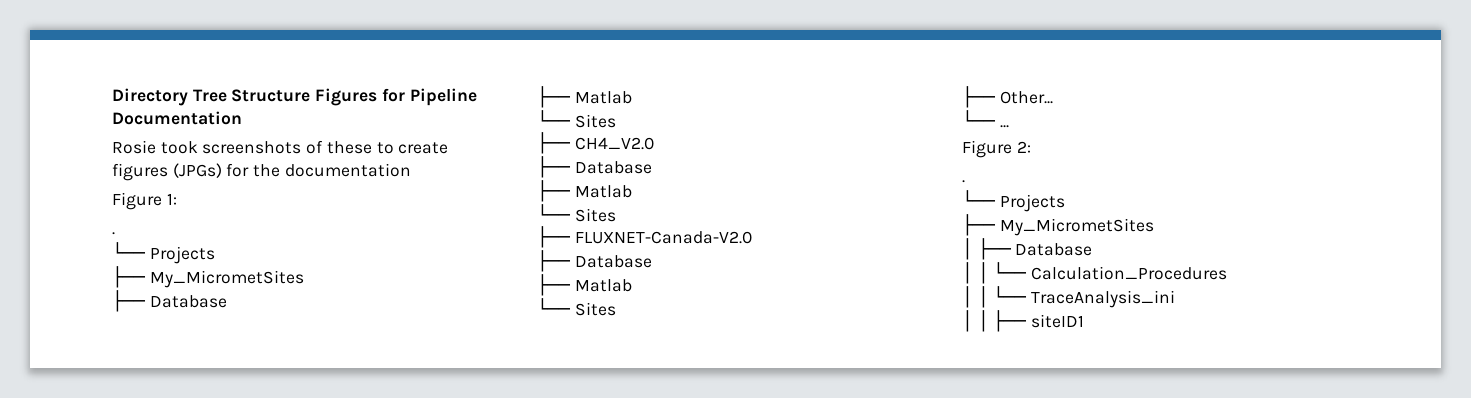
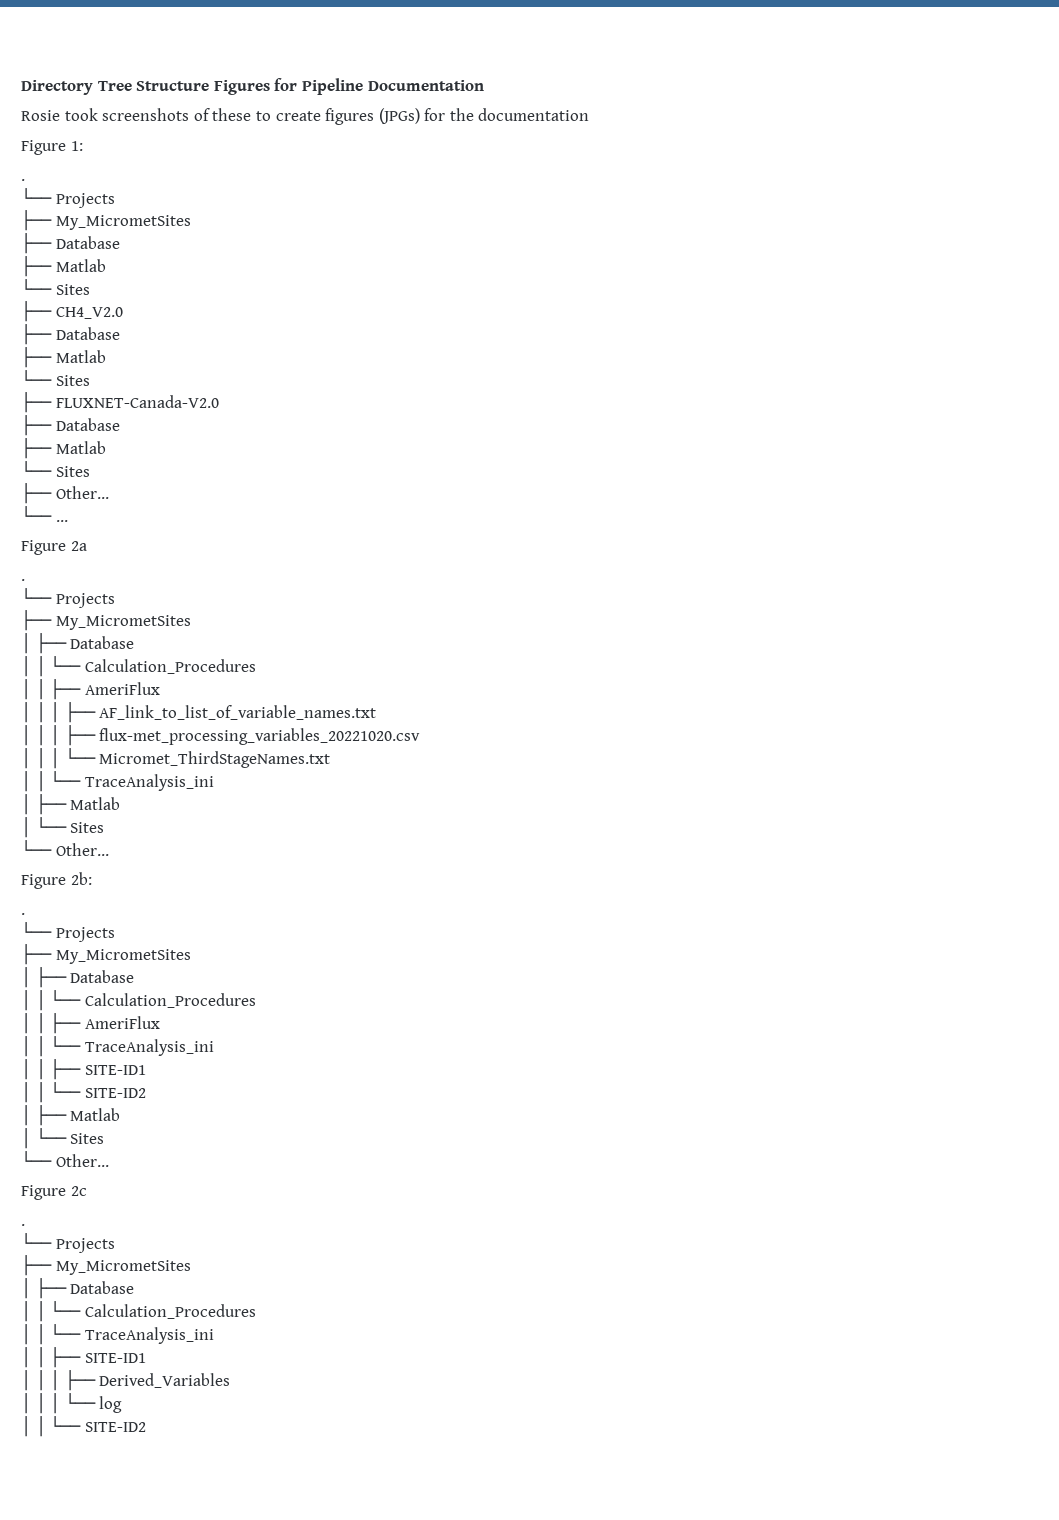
[1016,141,1031,153] 2: -> [70,541,87,551] [21,579,25,581] [21,588,115,608] [21,610,191,631] [21,633,135,654] [21,656,256,677] [21,679,160,700] [21,702,377,723] [21,725,421,746] [21,748,331,769] [21,771,214,792] [21,794,121,815] [21,817,105,838] [21,840,109,856] [21,872,92,889] [21,913,25,915] [21,922,115,942] [21,944,191,965] [21,967,135,988] [21,990,256,1011] [21,1013,160,1034] [21,1036,214,1057] [21,1059,146,1080] [21,1082,146,1103] [21,1105,121,1126] [21,1128,105,1149] [21,1151,109,1167] [21,1185,87,1200] 2a // . // └── Projects // ├── My_MicrometSites // │ ├── Database // │ │ └── Calculation_Procedures // │ │ ├── AmeriFlux // │ │ │ ├── AF_link_to_list_of_variable_names.txt // │ │ │ ├── flux-met_processing_variables_20221020.csv // │ │ │ └── Micromet_ThirdStageNames.txt // │ │ └── TraceAnalysis_ini // │ ├── Matlab // │ └── Sites // └── Other... // Figure 2b: // . // └── Projects // ├── My_MicrometSites // │ ├── Database // │ │ └── Calculation_Procedures // │ │ ├── AmeriFlux // │ │ └── TraceAnalysis_ini // │ │ ├── SITE-ID1 // │ │ └── SITE-ID2 // │ ├── Matlab // │ └── Sites // └── Other... // Figure 2c
[1031,314,1085,328] siteID1 -> [84,1353,146,1363] [21,1370,231,1391] [21,1393,123,1414] [21,1416,146,1437] SITE-ID1 // │ │ │ ├── Derived_Variables // │ │ │ └── log // │ │ └── SITE-ID2

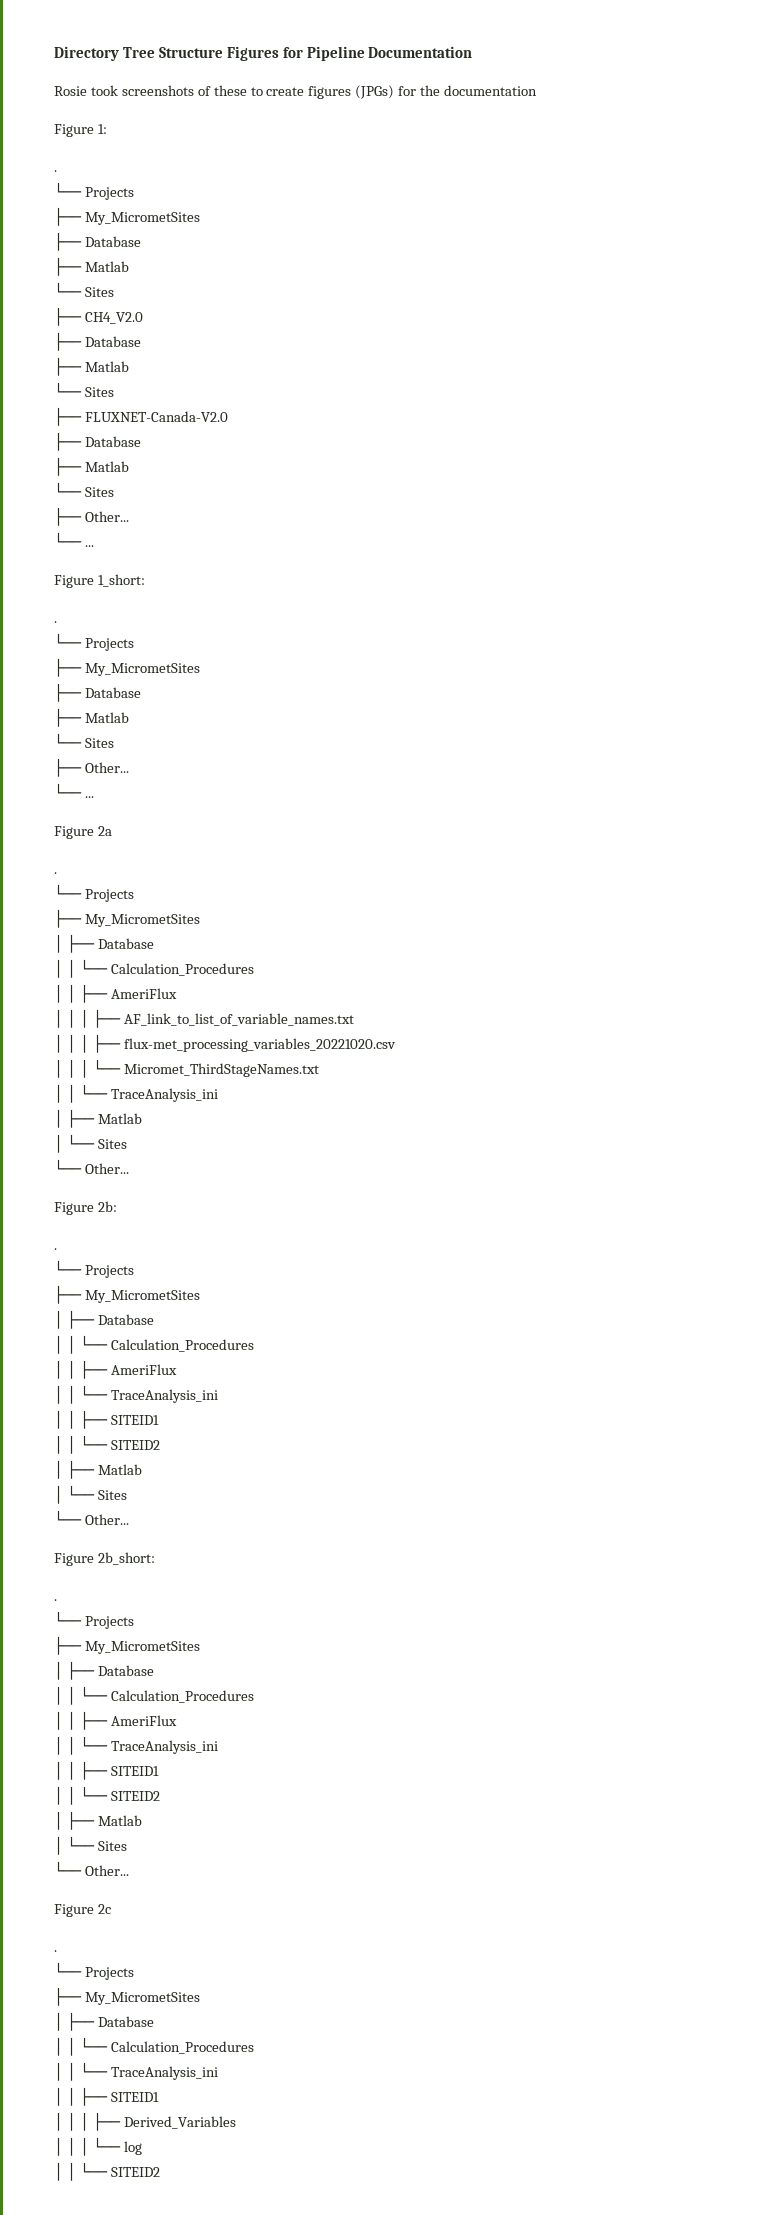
(68, 521) none -> [54,574,145,588] [54,621,57,623] [54,633,134,651] [54,658,200,677] [54,683,141,702] [54,708,129,727] [54,733,114,748] [54,758,129,777] [54,783,94,798] // Figure 1_short: // . // └── Projects // ├── My_MicrometSites // ├── Database // ├── Matlab // └── Sites // ├── Other... // └── ...
[84,1065,146,1075] [21,1082,146,1103] SITE-ID1 // │ │ └── SITE-ID2 -> [110,1415,159,1425] [54,1435,160,1454] [54,1460,142,1479] [54,1485,127,1504] [54,1510,129,1525] [54,1552,155,1566] [54,1599,57,1601] [54,1611,134,1629] [54,1636,200,1655] [54,1661,154,1680] [54,1686,254,1705] [54,1711,177,1730] [54,1736,218,1755] [54,1761,159,1780] [54,1786,160,1805] SITEID1 // │ │ └── SITEID2 // │ ├── Matlab // │ └── Sites // └── Other... // Figure 2b_short: // . // └── Projects // ├── My_MicrometSites // │ ├── Database // │ │ └── Calculation_Procedures // │ │ ├── AmeriFlux // │ │ └── TraceAnalysis_ini // │ │ ├── SITEID1 // │ │ └── SITEID2
[84,1353,146,1363] SITE-ID1 -> [110,2092,159,2102] SITEID1
[84,1422,146,1432] SITE-ID2 -> [110,2167,160,2177] SITEID2

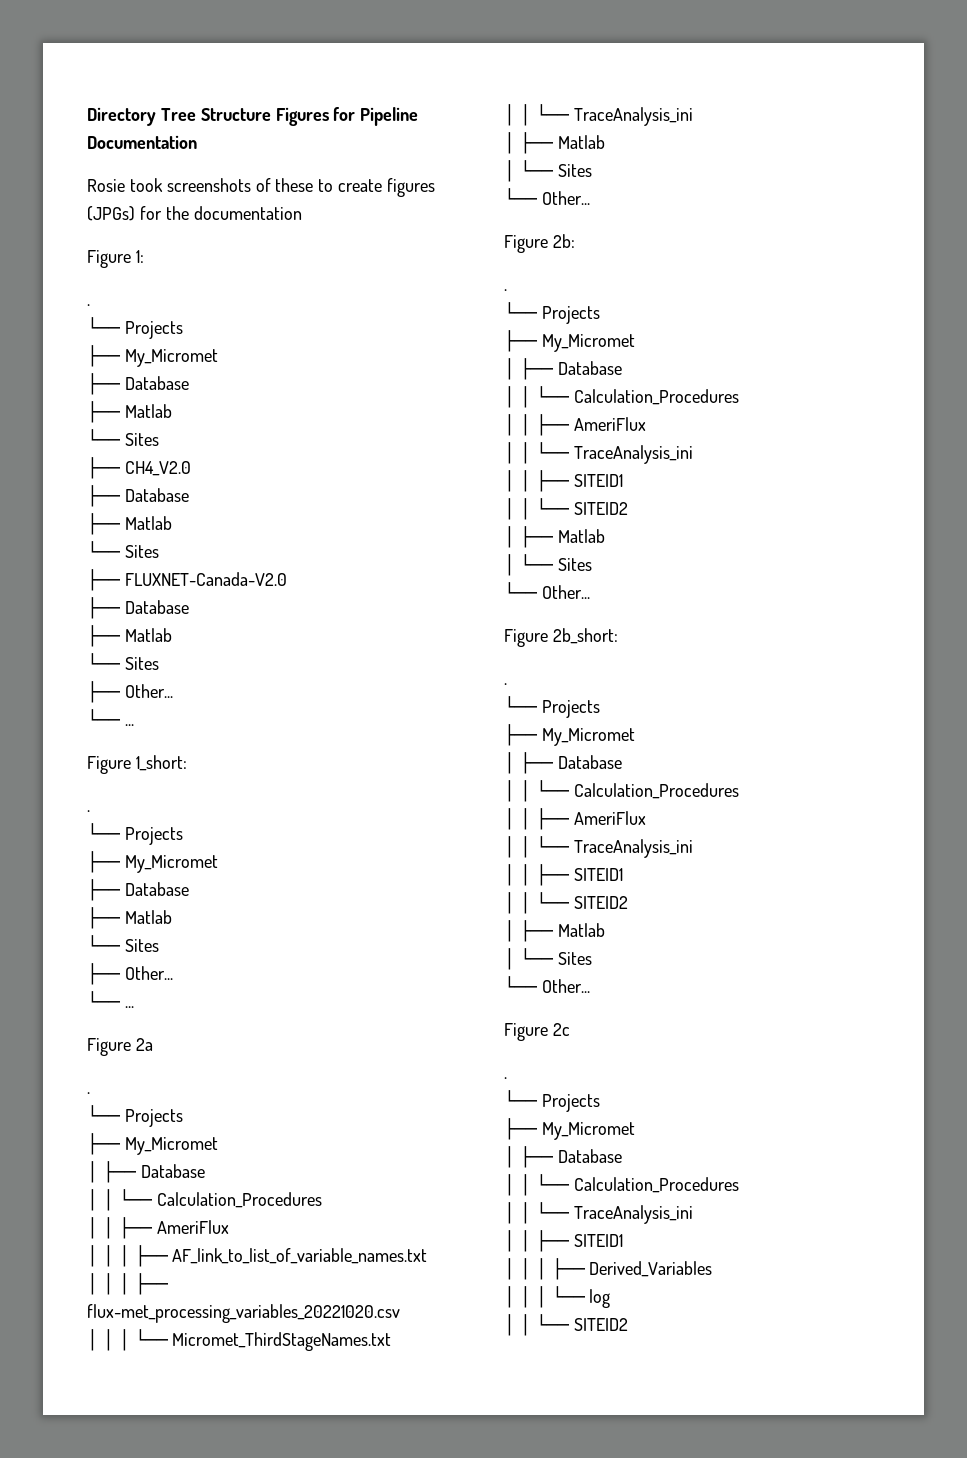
[84,212,200,225] My_MicrometSites -> [124,349,218,367] My_Micromet
[84,663,200,676] My_MicrometSites -> [124,855,218,873] My_Micromet
[84,914,200,927] My_MicrometSites -> [124,1137,218,1155] My_Micromet
[84,1290,200,1303] My_MicrometSites -> [541,334,635,352] My_Micromet
[84,1641,200,1654] My_MicrometSites -> [541,728,635,746] My_Micromet
[84,1992,200,2005] My_MicrometSites -> [541,1122,635,1140] My_Micromet

